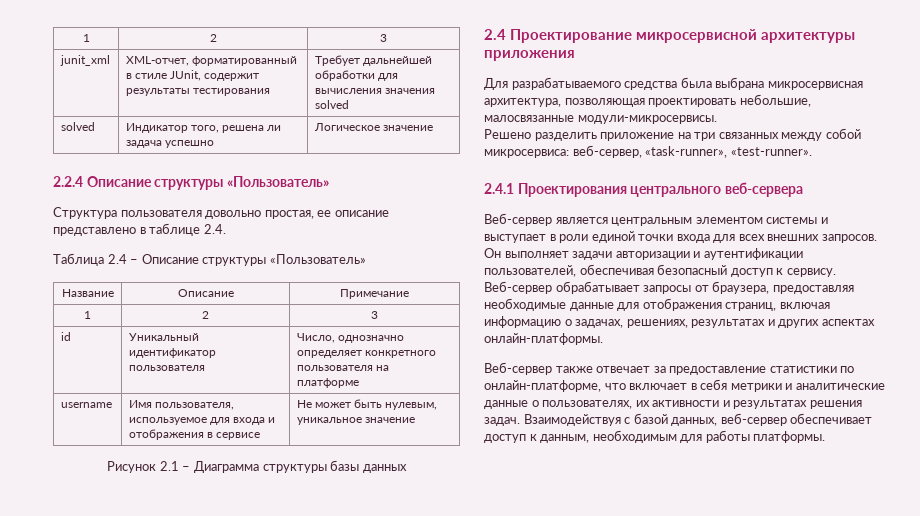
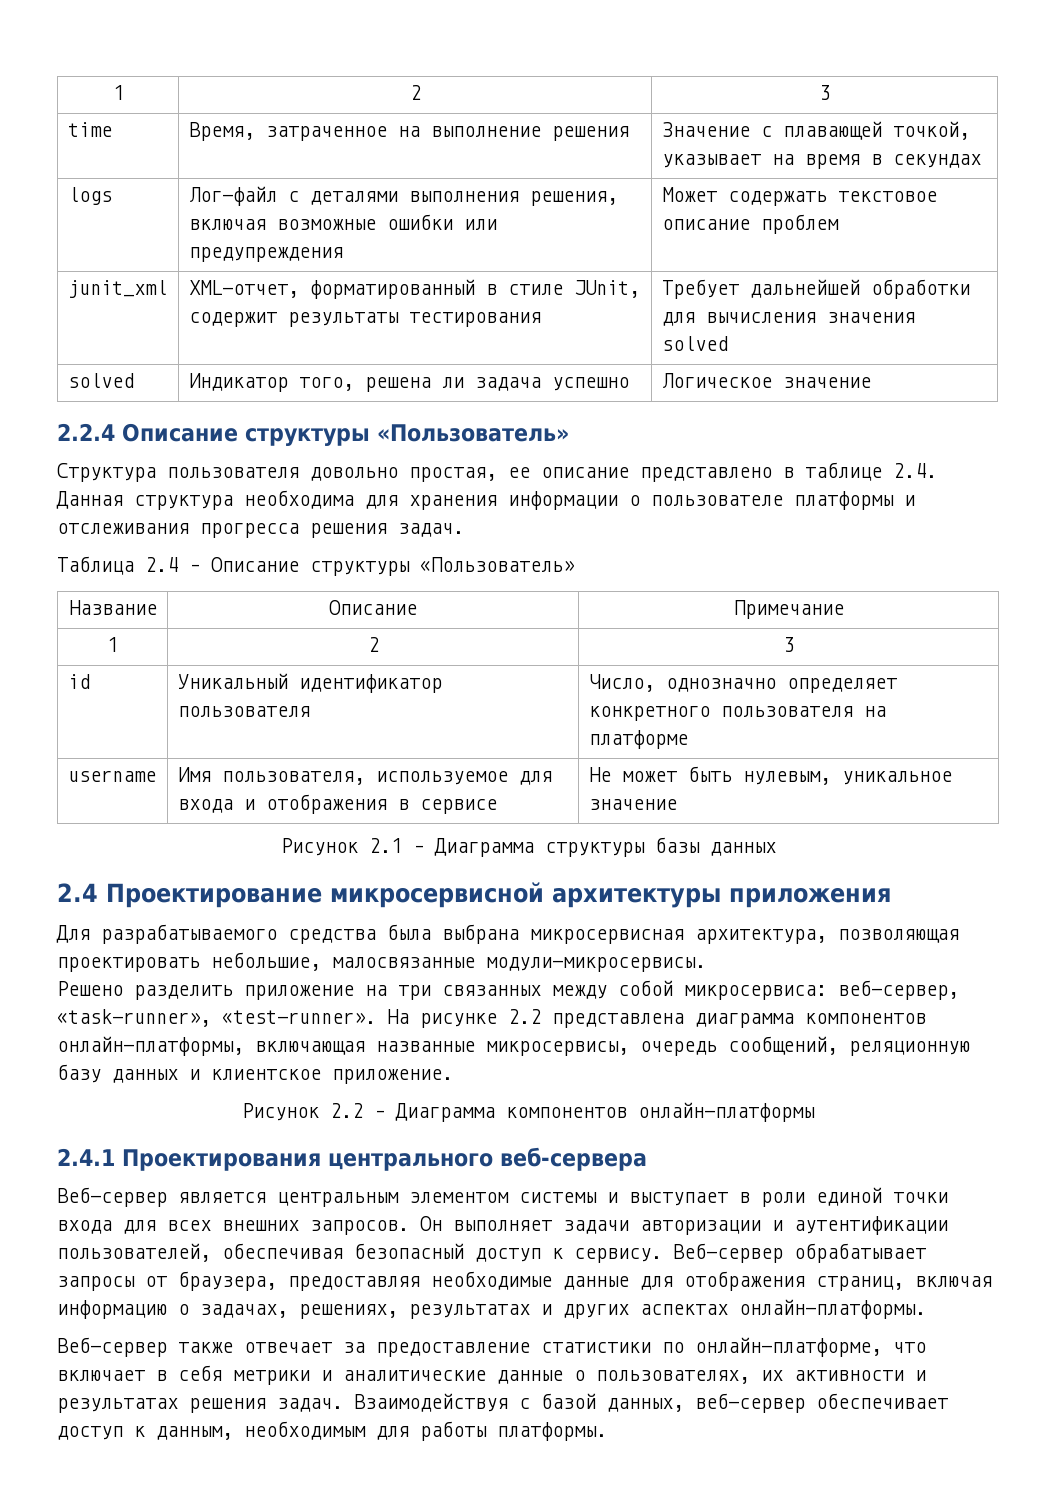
[82,34,90,42] [209,34,217,42] [380,34,387,42] 1 | 2 | 3 -> [112,85,124,100] [409,85,421,100] [819,85,830,100] [67,122,112,137] [188,122,629,141] [661,121,970,140] [661,154,981,169] [67,187,112,205] [188,186,618,206] [188,214,497,230] [188,247,343,262] [661,187,937,206] [661,214,839,234] 1 | 2 | 3 // time | Время, затраченное на выполнение решения | Значение с плавающей точкой, указывает на время в секундах // logs | Лог-файл с деталями выполнения решения, включая возможные ошибки или предупреждения | Может содержать текстовое описание проблем
(226, 229) none -> [56,490,915,510] [57,523,464,538] Данная структура необходима для хранения информации о пользователе платформы и отслеживания прогресса решения задач.
(812, 151) none -> [387,1009,926,1028] [57,1036,970,1056] [57,1064,453,1084] [242,1102,815,1122] На рисунке 2.2 представлена диаграмма компонентов онлайн-платформы, включающая названные микросервисы, очередь сообщений, реляционную базу данных и клиентское приложение. // Рисунок 2.2 – Диаграмма компонентов онлайн-платформы

